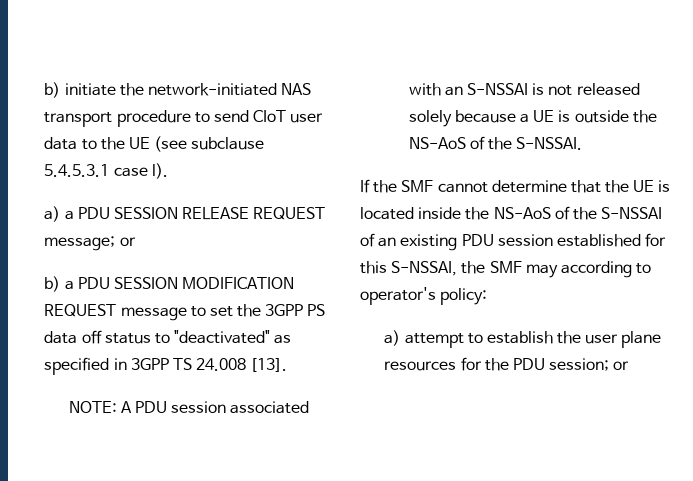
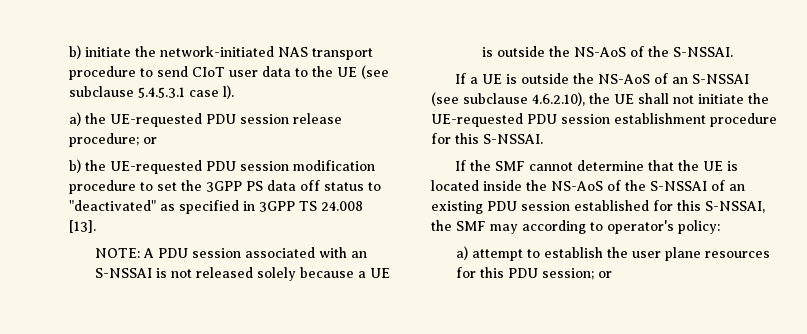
[64,207,326,220] [44,236,136,251] [44,276,295,292] [44,304,187,321] a PDU SESSION RELEASE REQUEST message; or // b) a PDU SESSION MODIFICATION REQUEST message -> [85,113,343,127] [69,133,158,147] [69,159,376,174] [69,180,137,194] the UE-requested PDU session release procedure; or // b) the UE-requested PDU session modification procedure
(583, 143) none -> [455,73,750,84] [431,92,769,106] [431,113,777,127] [431,133,543,144] // If a UE is outside the NS-AoS of an S-NSSAI (see subclause 4.6.2.10), the UE shall not initiate the UE-requested PDU session establishment procedure for this S-NSSAI.
[484,358,509,371] the -> [480,267,505,278] this

